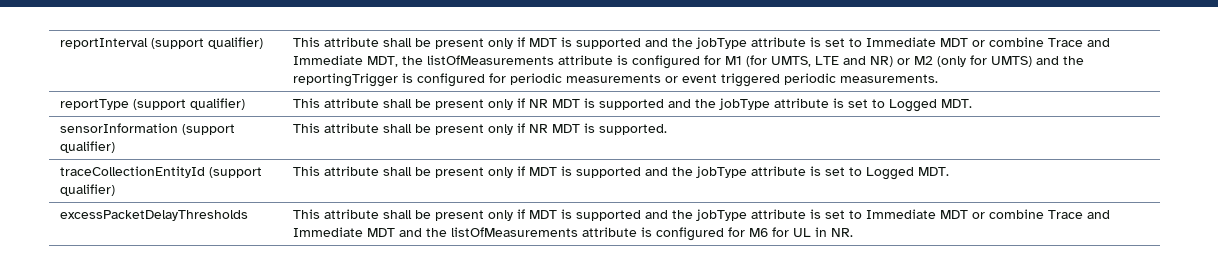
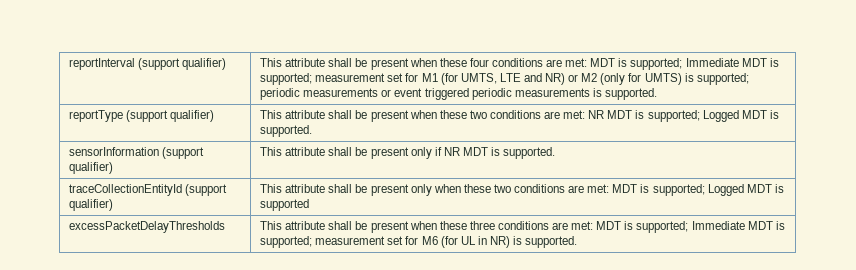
[487,37,1110,49] [292,55,700,69] only if MDT is supported and the jobType attribute is set to Immediate MDT or combine Trace and Immediate MDT, the listOfMeasurements attribute is configured -> [409,58,779,70] [260,73,404,85] when these four conditions are met: MDT is supported; Immediate MDT is supported; measurement set
[1035,56,1084,65] [292,73,506,87] and the reportingTrigger is configured for -> [684,73,749,85] is supported;
[839,74,938,83] measurements. -> [514,88,657,100] measurements is supported.
[487,98,972,112] only if NR MDT is supported and the jobType attribute is set to Logged MDT. -> [409,110,779,122] [260,125,313,137] when these two conditions are met: NR MDT is supported; Logged MDT is supported.
[516,166,949,180] if MDT is supported and the jobType attribute is set to Logged MDT. -> [433,184,784,196] [260,199,310,211] when these two conditions are met: MDT is supported; Logged MDT is supported
[487,209,1110,221] [292,227,724,241] only if MDT is supported and the jobType attribute is set to Immediate MDT or combine Trace and Immediate MDT and the listOfMeasurements attribute is configured -> [409,221,785,233] [260,236,404,248] when these three conditions are met: MDT is supported; Immediate MDT is supported; measurement set
[771,227,789,237] for -> [440,236,458,248] (for
[830,228,853,237] NR. -> [489,236,578,248] NR) is supported.

